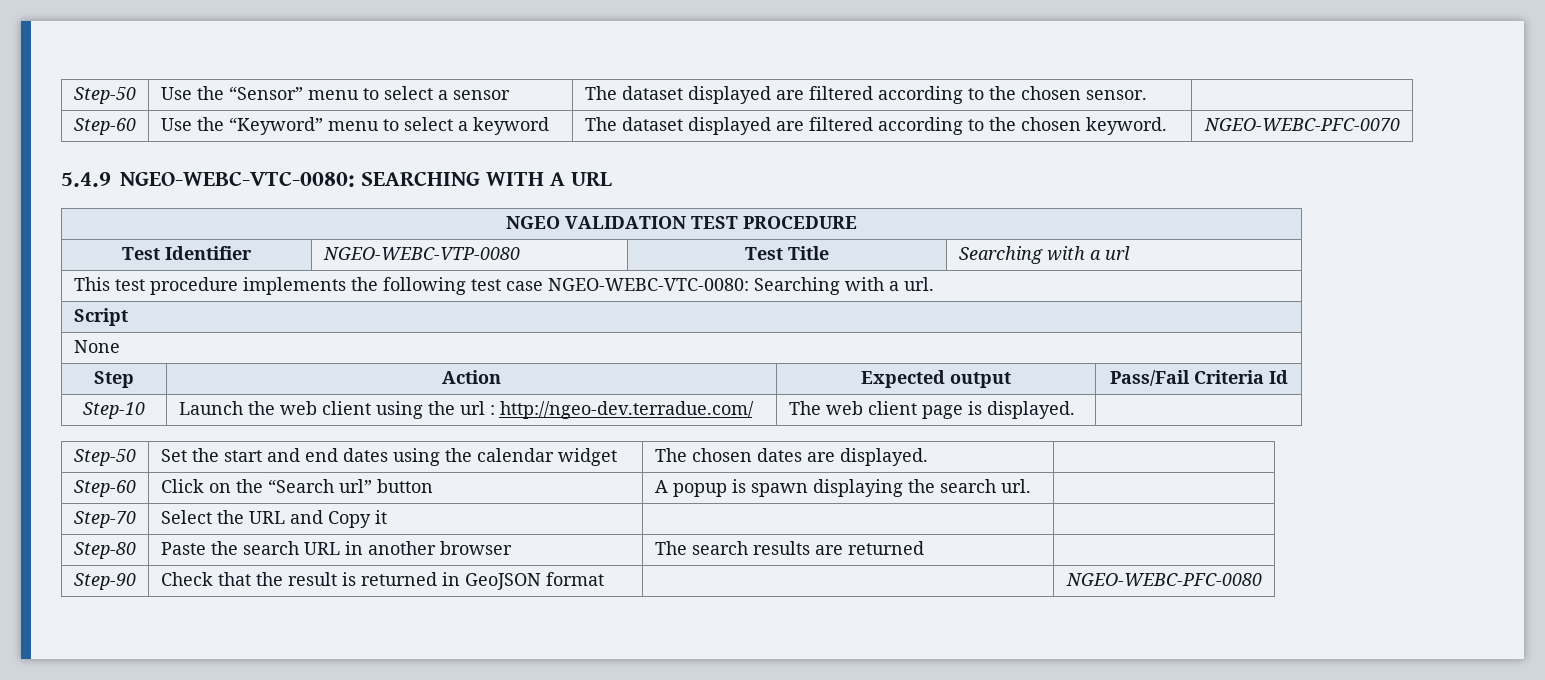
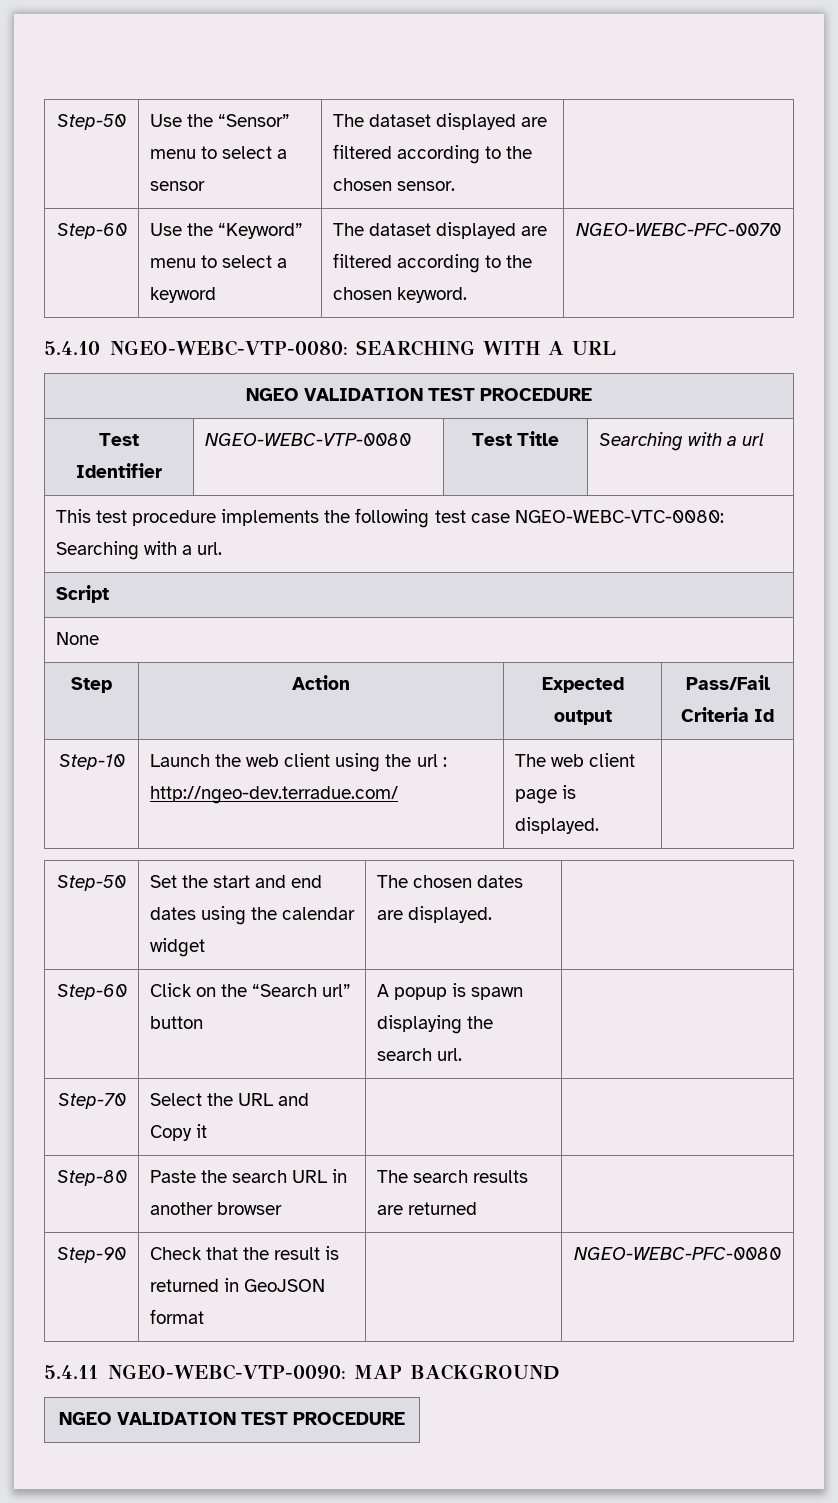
[61,171,355,187] 5.4.9 NGEO-WEBC-VTC-0080: -> [44,340,348,356] 5.4.10 NGEO-WEBC-VTP-0080:
(1262, 579) none -> [44,1364,560,1380] [58,1412,406,1425] // 5.4.11 NGEO-WEBC-VTP-0090: MAP BACKGROUND // NGEO VALIDATION TEST PROCEDURE

